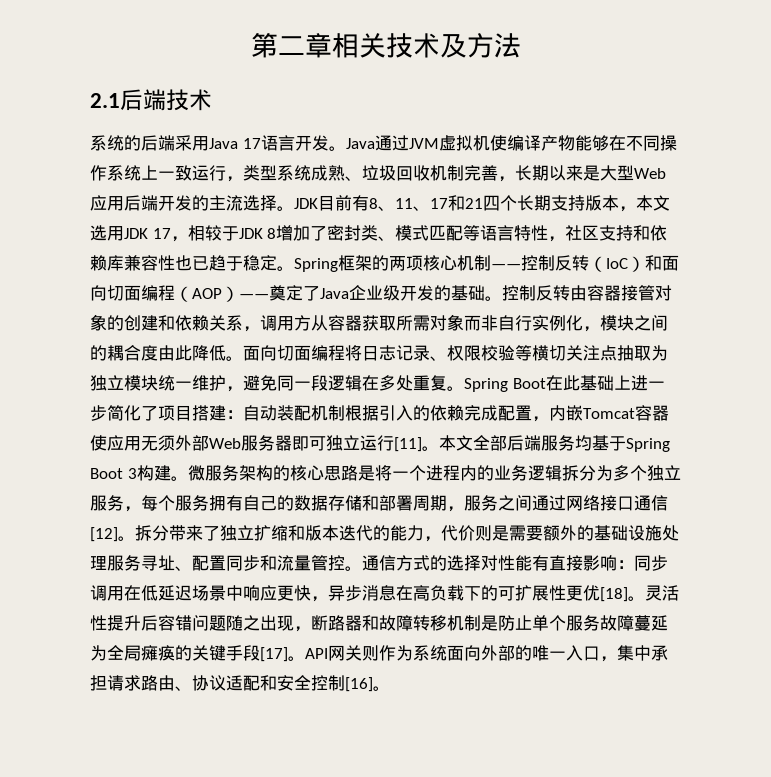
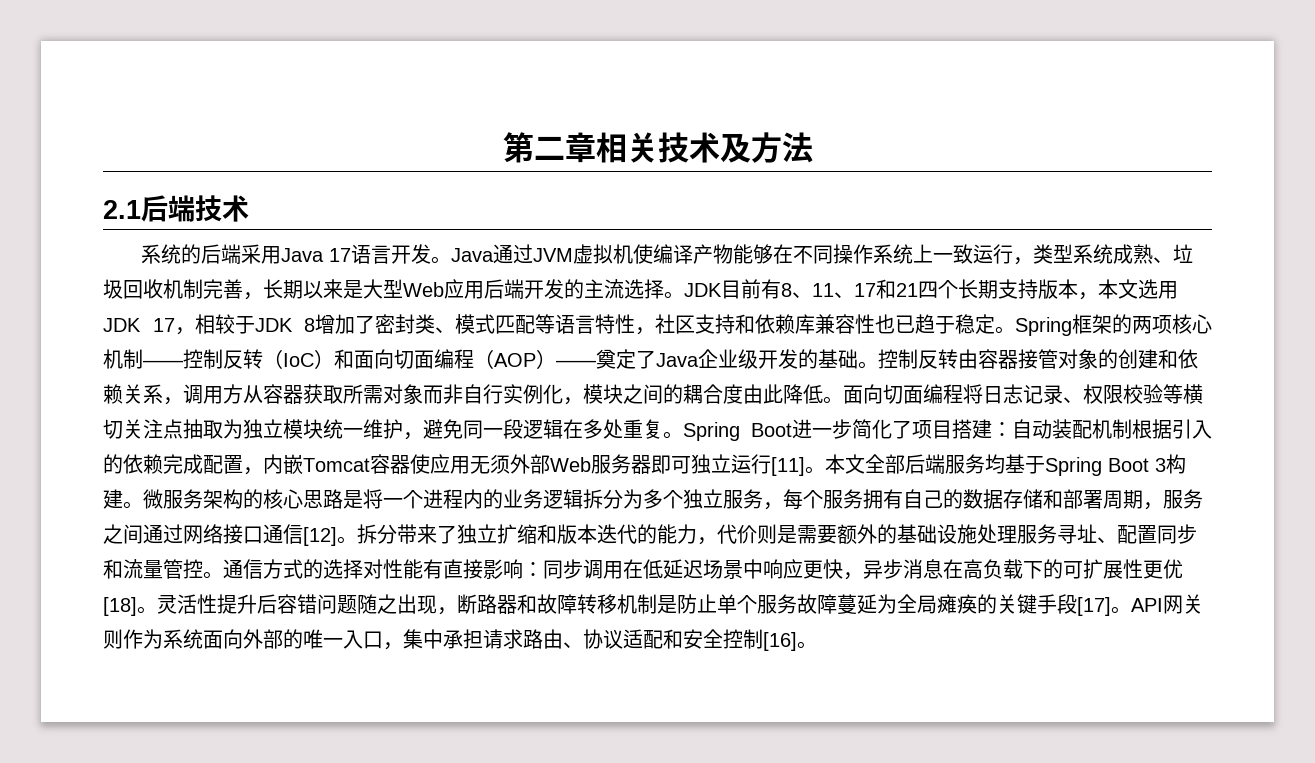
[545,375,631,391] 在此基础上 -> (792, 430) none

